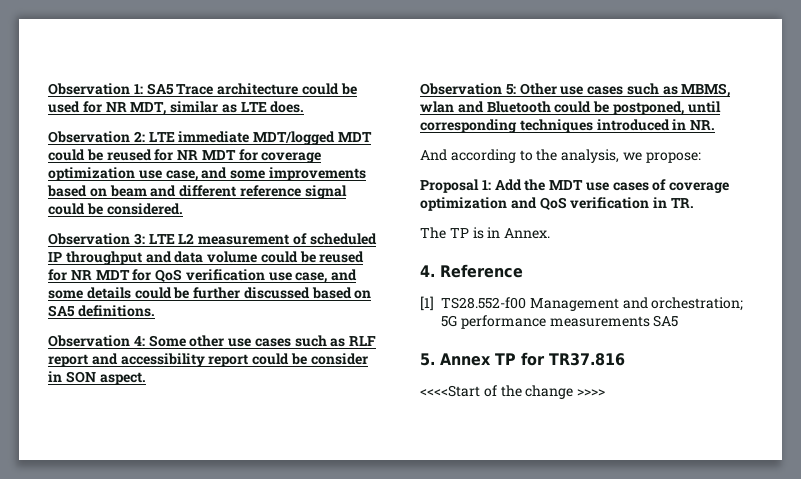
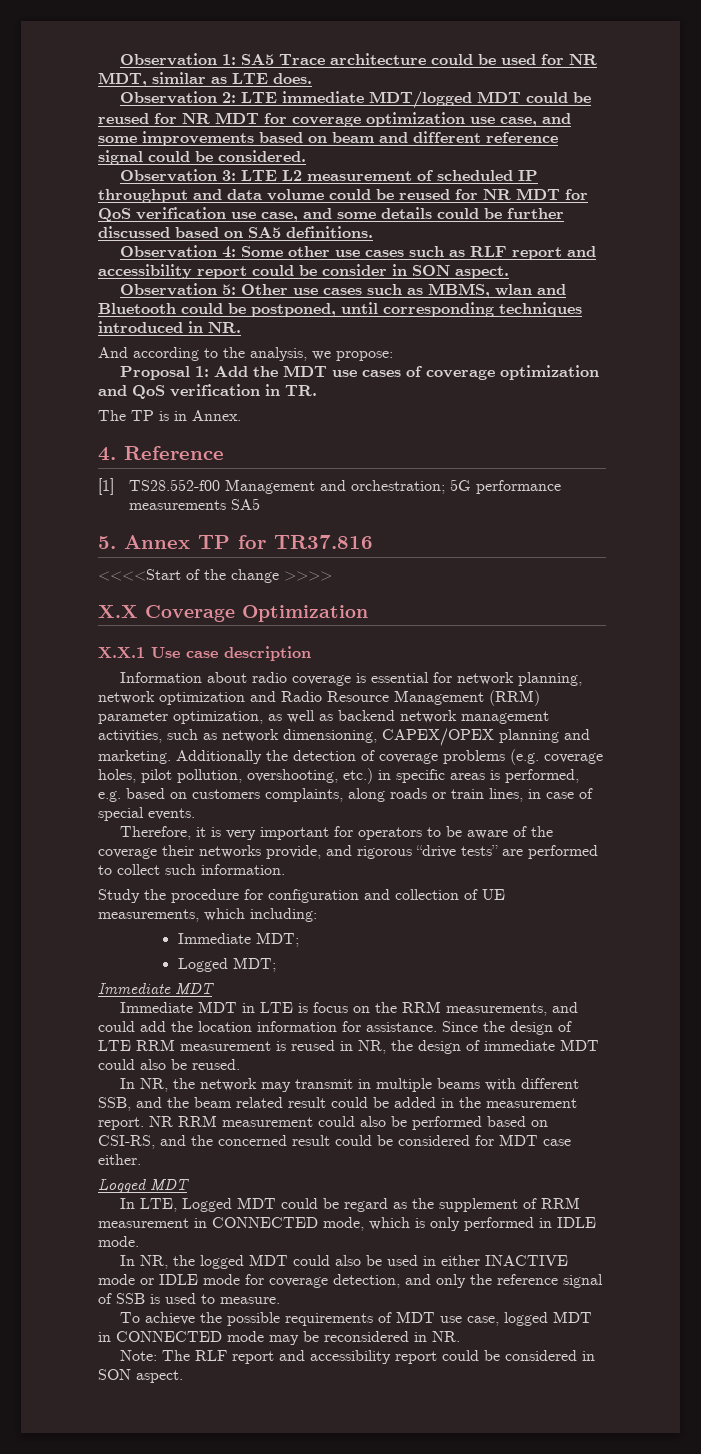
(606, 392) none -> [98,605,368,622] [98,646,311,661] [119,672,582,686] [98,690,540,706] [98,710,549,724] [98,728,590,746] [98,749,603,765] [98,768,579,784] [98,788,593,802] [98,807,195,821] [119,826,553,840] [98,845,598,859] [98,864,285,875] [98,889,505,903] [98,908,317,922] [177,932,299,947] [177,957,276,972] [98,983,214,995] [119,1001,578,1016] [98,1021,572,1035] [98,1039,599,1054] [98,1059,240,1070] [119,1078,579,1092] [98,1097,577,1111] [98,1115,548,1130] [98,1134,571,1149] [98,1154,141,1165] [98,1179,189,1193] [119,1197,580,1212] [98,1217,596,1231] [98,1236,139,1247] [119,1254,568,1269] [98,1274,603,1288] [98,1293,280,1304] [119,1311,592,1326] [98,1331,460,1345] [119,1350,595,1364] [98,1369,183,1383] // X.X Coverage Optimization // X.X.1 Use case description // Information about radio coverage is essential for network planning, network optimization and Radio Resource Management (RRM) parameter optimization, as well as backend network management activities, such as network dimensioning, CAPEX/OPEX planning and marketing. Additionally the detection of coverage problems (e.g. coverage holes, pilot pollution, overshooting, etc.) in specific areas is performed, e.g. based on customers complaints, along roads or train lines, in case of special events. // Therefore, it is very important for operators to be aware of the coverage their networks provide, and rigorous “drive tests” are performed to collect such information. // Study the procedure for configuration and collection of UE measurements, which including: // Immediate MDT; // Logged MDT; // Immediate MDT // Immediate MDT in LTE is focus on the RRM measurements, and could add the location information for assistance. Since the design of LTE RRM measurement is reused in NR, the design of immediate MDT could also be reused. // In NR, the network may transmit in multiple beams with different SSB, and the beam related result could be added in the measurement report. NR RRM measurement could also be performed based on CSI-RS, and the concerned result could be considered for MDT case either. // Logged MDT // In LTE, Logged MDT could be regard as the supplement of RRM measurement in CONNECTED mode, which is only performed in IDLE mode. // In NR, the logged MDT could also be used in either INACTIVE mode or IDLE mode for coverage detection, and only the reference signal of SSB is used to measure. // To achieve the possible requirements of MDT use case, logged MDT in CONNECTED mode may be reconsidered in NR. // Note: The RLF report and accessibility report could be considered in SON aspect.

